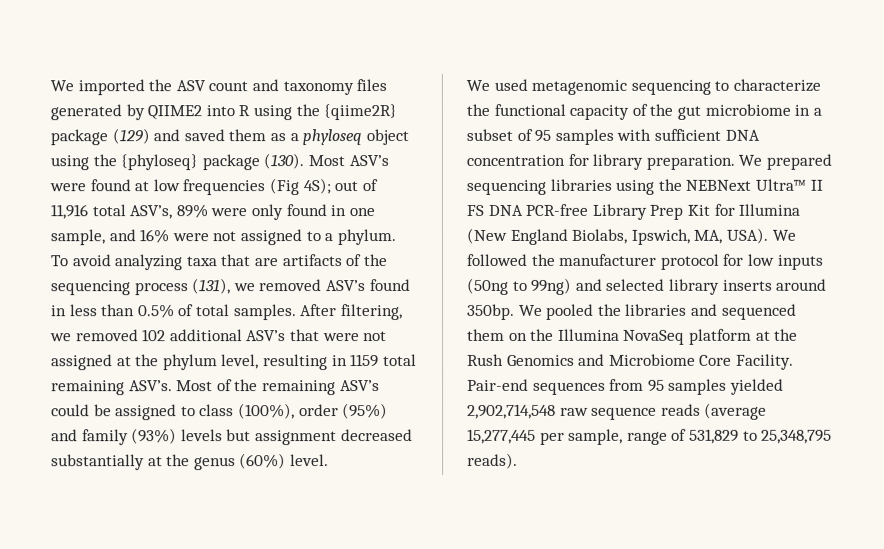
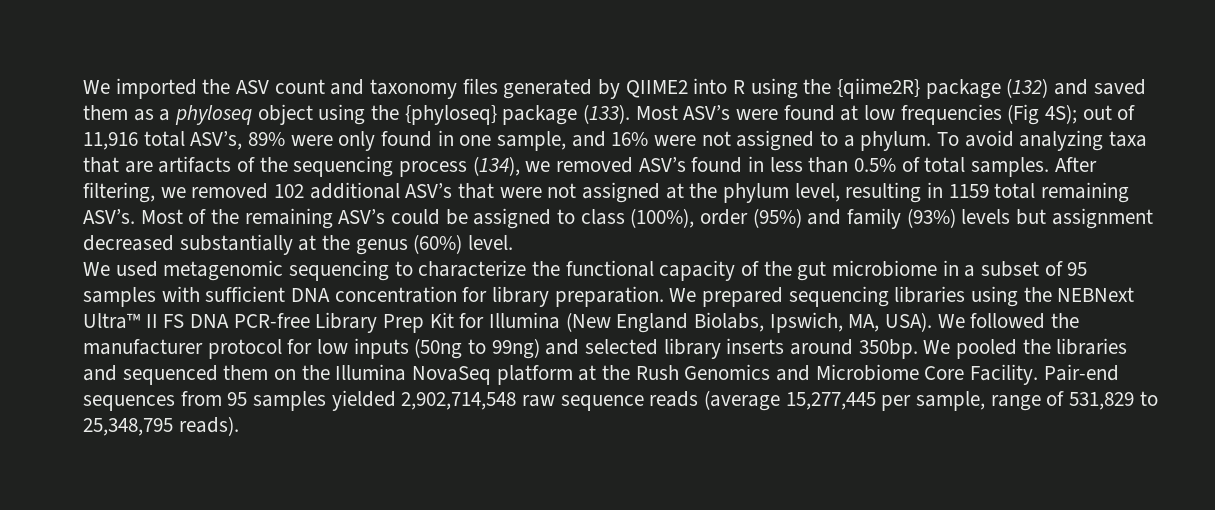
[111,128,150,145] (129) -> [1006,78,1049,98] (132)
[263,153,305,170] (130). -> [583,104,631,124] (133).
[192,278,232,295] (131), -> [472,156,520,176] (134),

